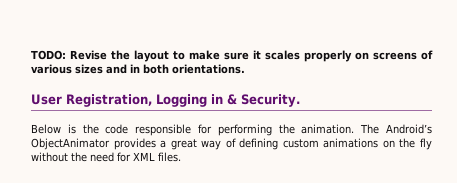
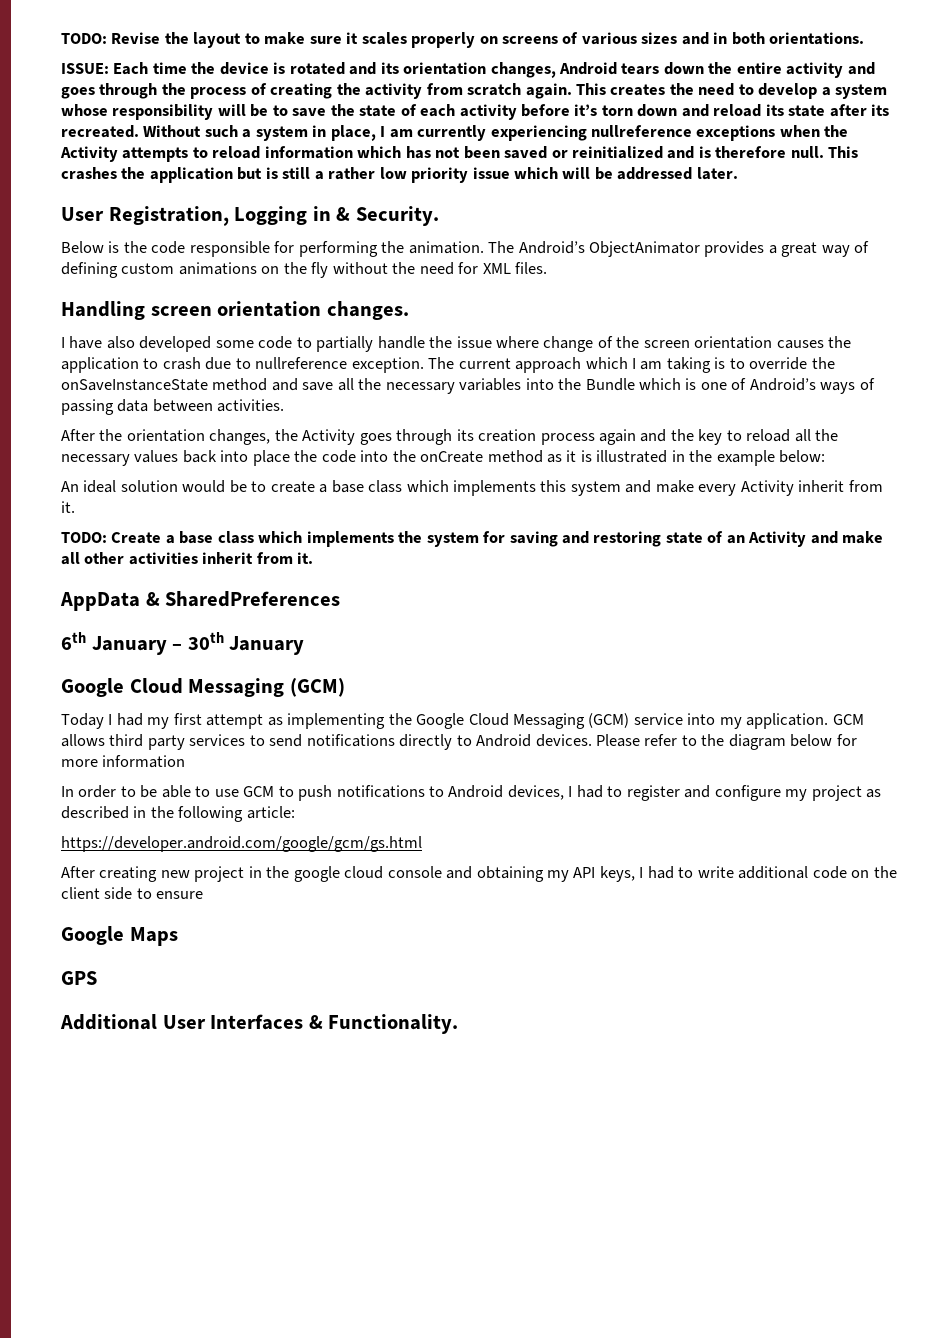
(245, 69) none -> [61,62,875,78] [61,83,888,99] [61,104,890,120] [61,125,849,141] [60,146,859,162] [61,167,738,183] // ISSUE: Each time the device is rotated and its orientation changes, Android tears down the entire activity and goes through the process of creating the activity from scratch again. This creates the need to develop a system whose responsibility will be to save the state of each activity before it’s torn down and reload its state after its recreated. Without such a system in place, I am currently experiencing nullreference exceptions when the Activity attempts to reload information which has not been saved or reinitialized and is therefore null. This crashes the application but is still a rather low priority issue which will be addressed later.
(181, 157) none -> [61,301,409,320] [61,336,852,352] [61,357,835,373] [61,378,875,394] [61,399,285,415] [61,429,839,445] [61,450,826,466] [61,480,883,496] [61,501,75,513] [61,531,884,547] [61,552,314,565] [60,591,341,611] [61,632,305,655] [61,678,345,697] [61,713,864,729] [61,734,857,750] [61,755,186,768] [61,785,882,801] [61,806,295,822] [61,836,422,852] [61,866,897,882] [61,887,204,900] [61,926,178,946] [61,971,97,985] [60,1014,459,1034] // Handling screen orientation changes. // I have also developed some code to partially handle the issue where change of the screen orientation causes the application to crash due to nullreference exception. The current approach which I am taking is to override the onSaveInstanceState method and save all the necessary variables into the Bundle which is one of Android’s ways of passing data between activities. // After the orientation changes, the Activity goes through its creation process again and the key to reload all the necessary values back into place the code into the onCreate method as it is illustrated in the example below: // An ideal solution would be to create a base class which implements this system and make every Activity inherit from it. // TODO: Create a base class which implements the system for saving and restoring state of an Activity and make all other activities inherit from it. // AppData & SharedPreferences // 6th January – 30th January // Google Cloud Messaging (GCM) // Today I had my first attempt as implementing the Google Cloud Messaging (GCM) service into my application. GCM allows third party services to send notifications directly to Android devices. Please refer to the diagram below for more information // In order to be able to use GCM to push notifications to Android devices, I had to register and configure my project as described in the following article: // https://developer.android.com/google/gcm/gs.html // After creating new project in the google cloud console and obtaining my API keys, I had to write additional code on the client side to ensure // Google Maps // GPS // Additional User Interfaces & Functionality.

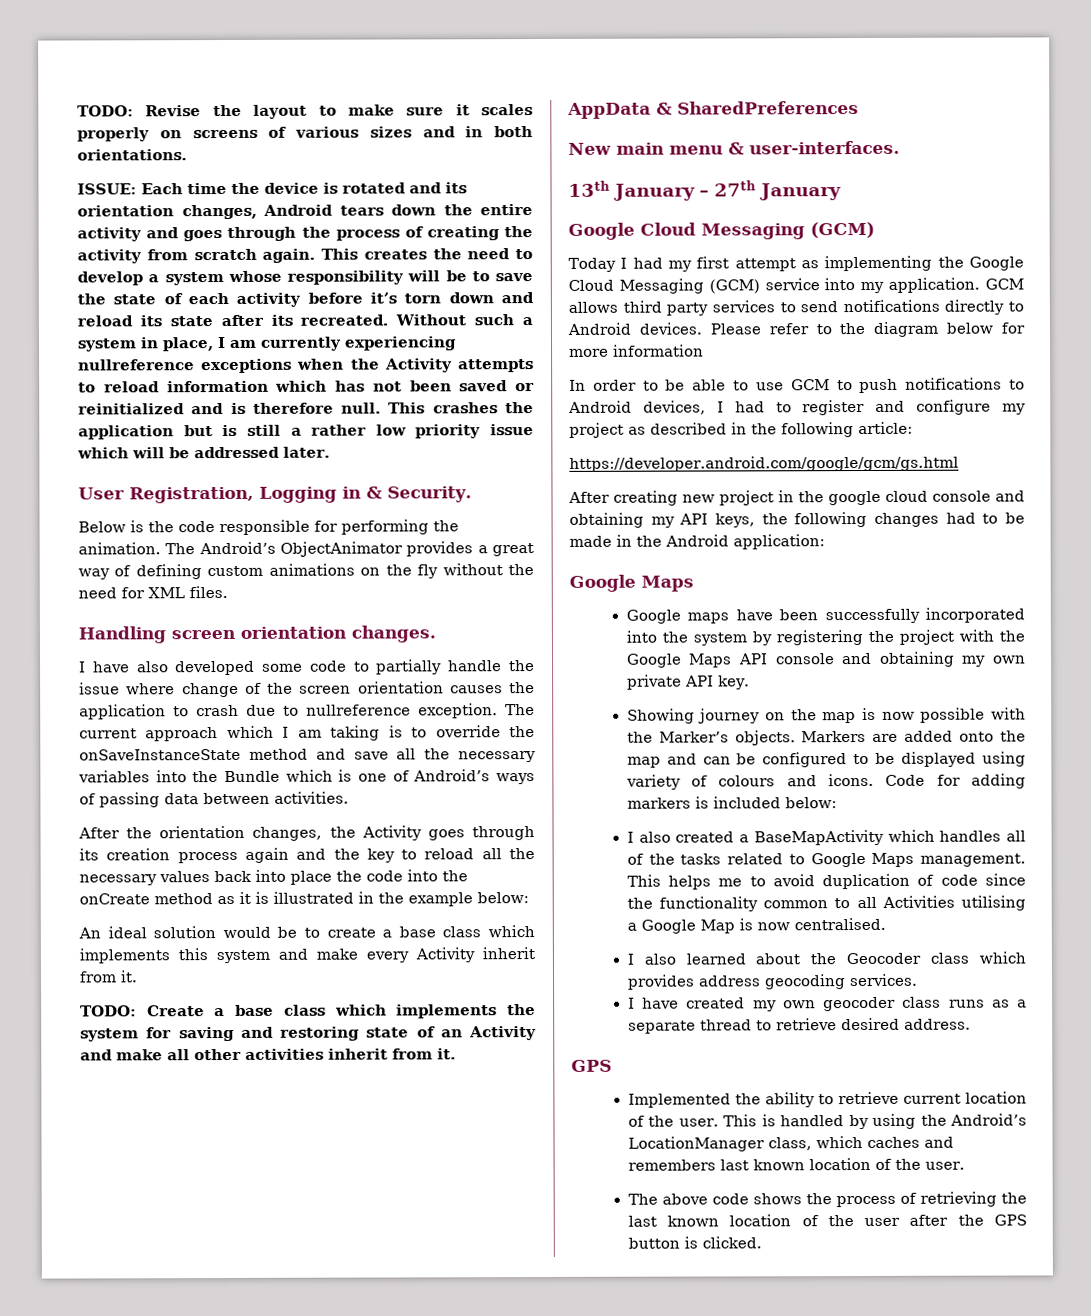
[61,632,86,650] 6th -> [568,140,900,155] [568,180,610,197] New main menu & user-interfaces. // 13th
[187,632,224,650] 30th -> [714,180,756,197] 27th
[639,866,897,879] [61,887,204,900] [61,926,178,946] [61,971,97,985] [60,1014,459,1034] I had to write additional code on the client side to ensure // Google Maps // GPS // Additional User Interfaces & Functionality. -> [761,511,1025,528] [569,534,825,550] [569,574,694,592] [625,607,1025,624] [625,629,1025,646] [625,651,1026,668] [626,674,750,690] [626,707,1026,724] [626,730,1026,746] [626,751,1026,768] [625,773,1026,790] [626,796,837,809] [626,829,1026,846] [626,852,1026,868] [626,873,1026,890] [626,895,1026,912] [626,917,886,934] [626,951,1026,965] [626,973,918,990] [627,996,1027,1012] [627,1017,971,1034] [571,1059,612,1072] [627,1091,1027,1108] [627,1113,1027,1130] [627,1136,954,1152] [627,1157,965,1171] [627,1191,1027,1208] [627,1214,1027,1227] [627,1236,762,1249] the following changes had to be made in the Android application: // Google Maps // Google maps have been successfully incorporated into the system by registering the project with the Google Maps API console and obtaining my own private API key. // Showing journey on the map is now possible with the Marker’s objects. Markers are added onto the map and can be configured to be displayed using variety of colours and icons. Code for adding markers is included below: // I also created a BaseMapActivity which handles all of the tasks related to Google Maps management. This helps me to avoid duplication of code since the functionality common to all Activities utilising a Google Map is now centralised. // I also learned about the Geocoder class which provides address geocoding services. // I have created my own geocoder class runs as a separate thread to retrieve desired address. // GPS // Implemented the ability to retrieve current location of the user. This is handled by using the Android’s LocationManager class, which caches and remembers last known location of the user. // The above code shows the process of retrieving the last known location of the user after the GPS button is clicked.

